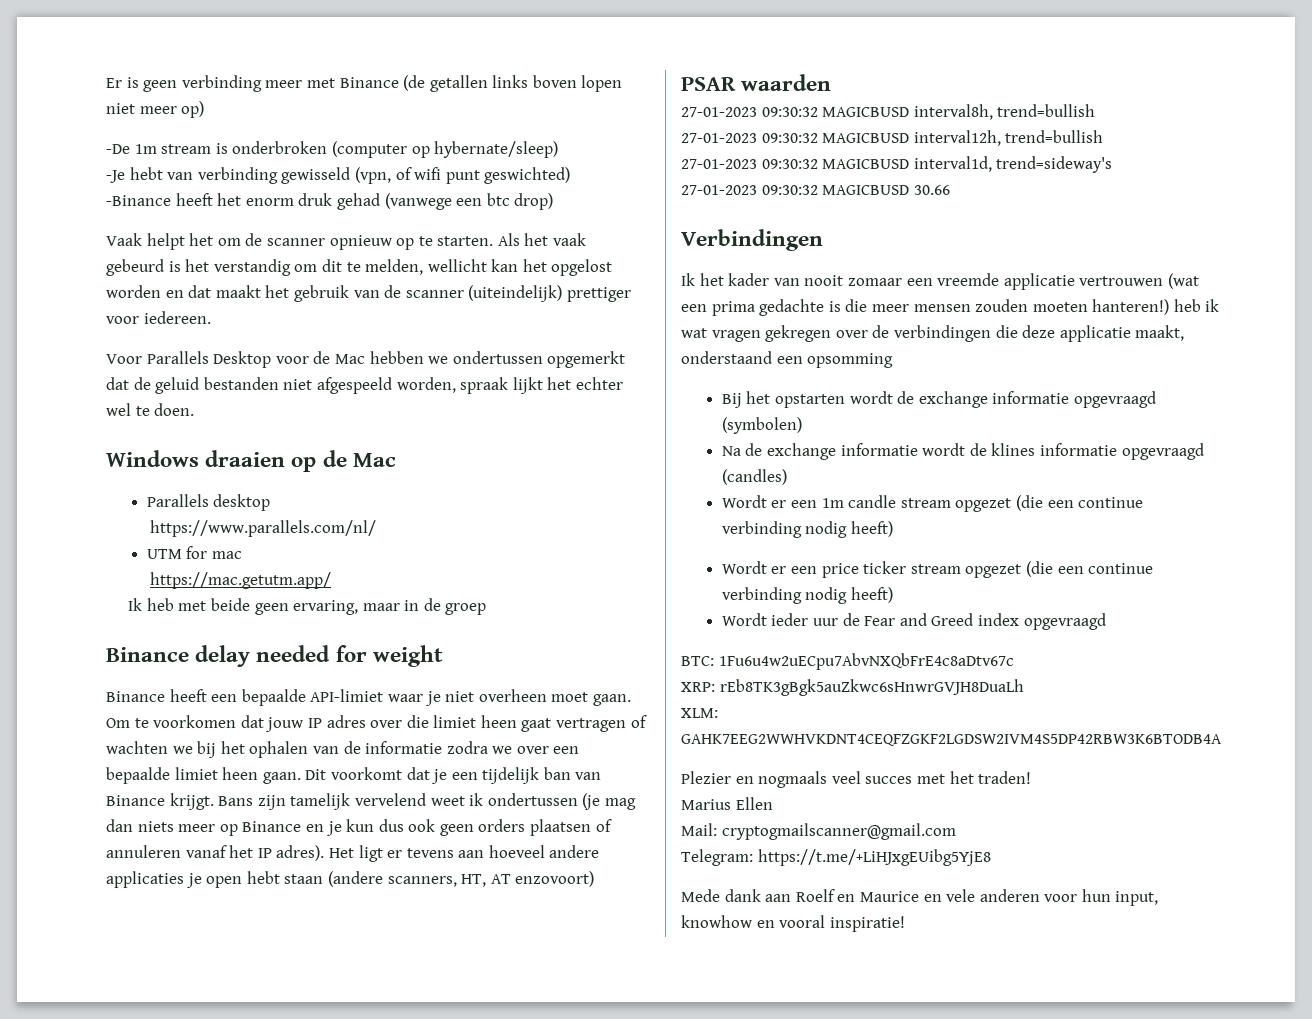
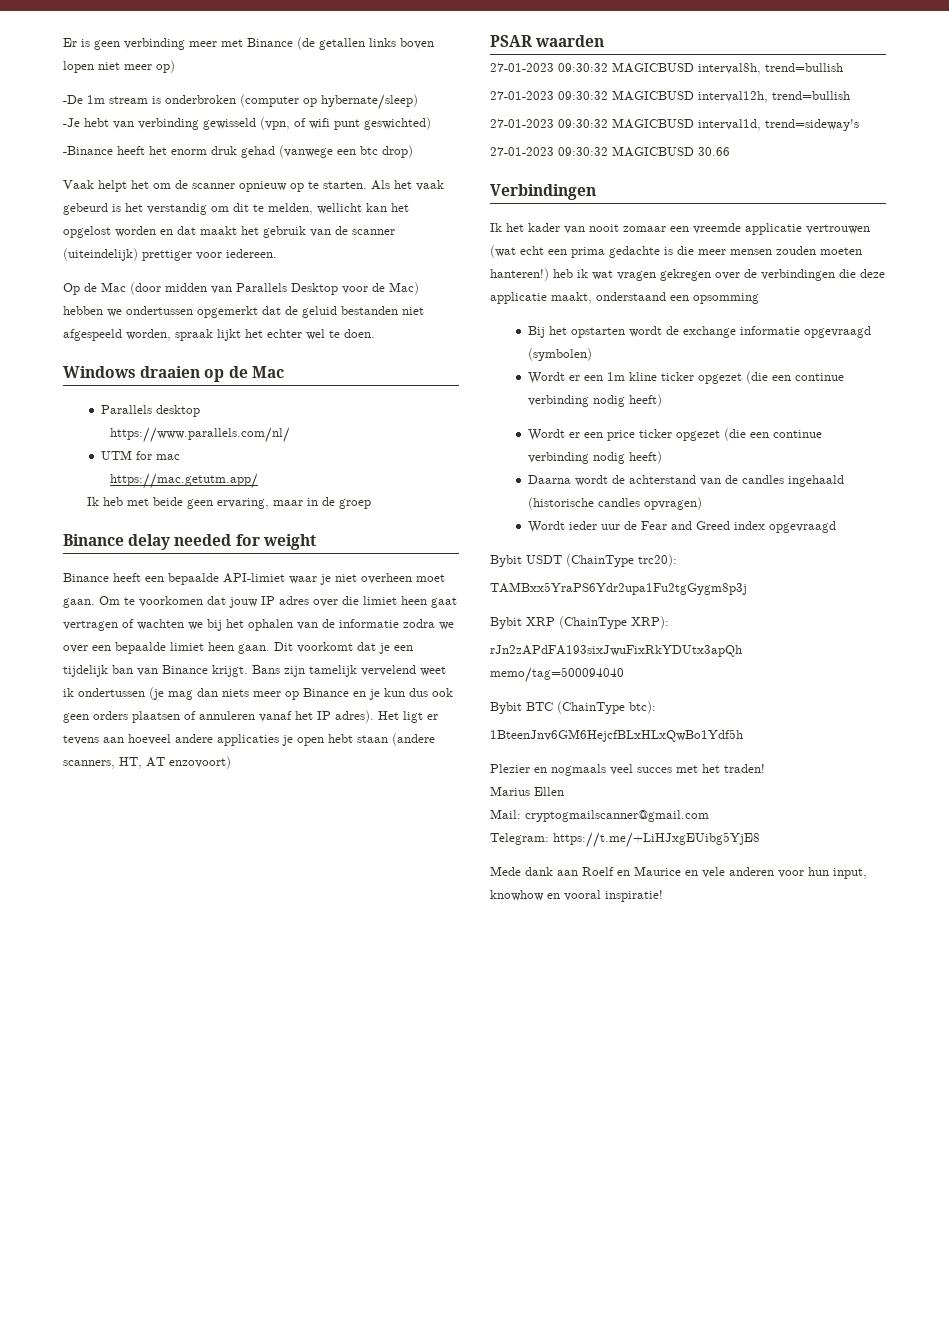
[106,354,142,364] Voor -> [63,282,232,295] Op de Mac (door midden van
[334,354,365,364] Mac -> [389,282,419,295] Mac)
(1199, 281) none -> [520,246,544,255] echt
[721,443,1204,460] [721,469,787,485] // Na de exchange informatie wordt de klines informatie opgevraagd (candles) -> (592, 354) none
[848,495,951,508] candle stream -> [628,372,694,381] kline ticker
[910,561,1154,578] [721,587,894,604] stream opgezet (die een continue verbinding nodig heeft) -> [675,428,822,441] [527,451,662,464] [527,475,844,487] [527,497,702,510] opgezet (die een continue verbinding nodig heeft) // Daarna wordt de achterstand van de candles ingehaald (historische candles opvragen)
[681,653,1014,670] [681,679,1024,696] [681,708,718,718] [681,734,1222,746] BTC: 1Fu6u4w2uECpu7AbvNXQbFrE4c8aDtv67c // XRP: rEb8TK3gBgk5auZkwc6sHnwrGVJH8DuaLh // XLM: GAHK7EEG2WWHVKDNT4CEQFZGKF2LGDSW2IVM4S5DP42RBW3K6BTODB4A -> [490,554,677,567] [490,582,747,595] [490,616,669,629] [490,645,742,657] [490,667,624,683] [490,701,656,714] [490,729,743,742] Bybit USDT (ChainType trc20): // TAMBxx5YraPS6Ydr2upa1Fu2tgGygm8p3j // Bybit XRP (ChainType XRP): // rJn2zAPdFA193sixJwuFixRkYDUtx3apQh // memo/tag=500094040 // Bybit BTC (ChainType btc): // 1BteenJnv6GM6HejcfBLxHLxQwBo1Ydf5h

